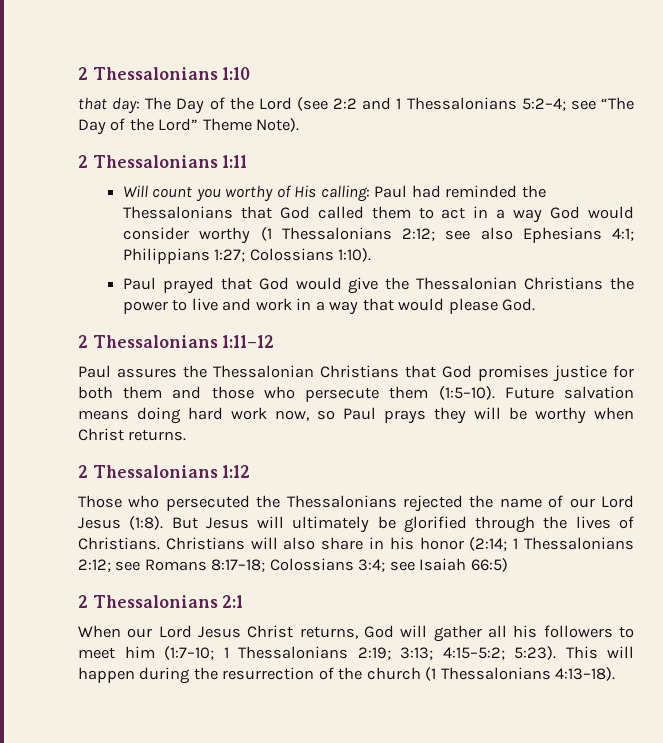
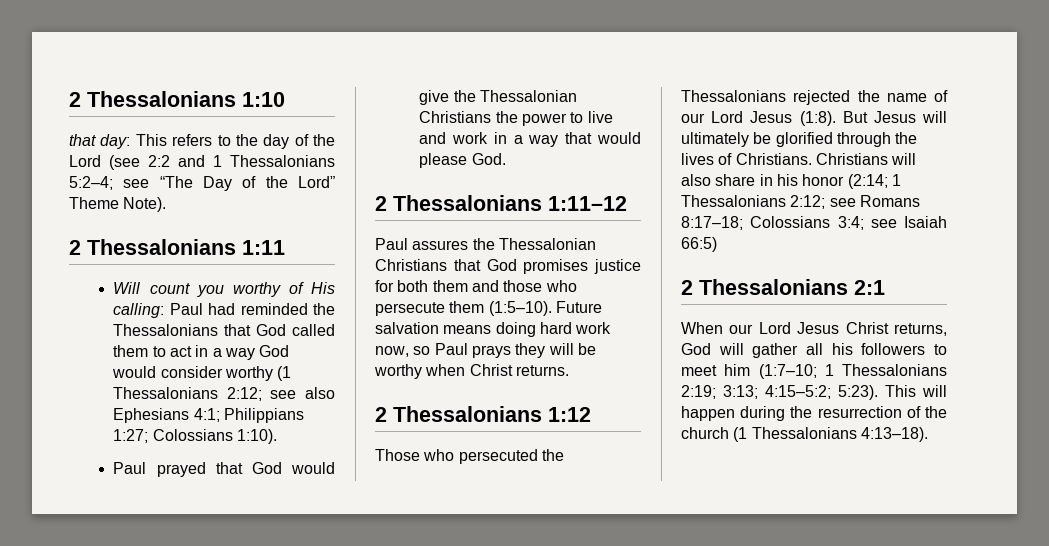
[145,97,205,114] The Day -> [135,134,290,149] This refers to the day

